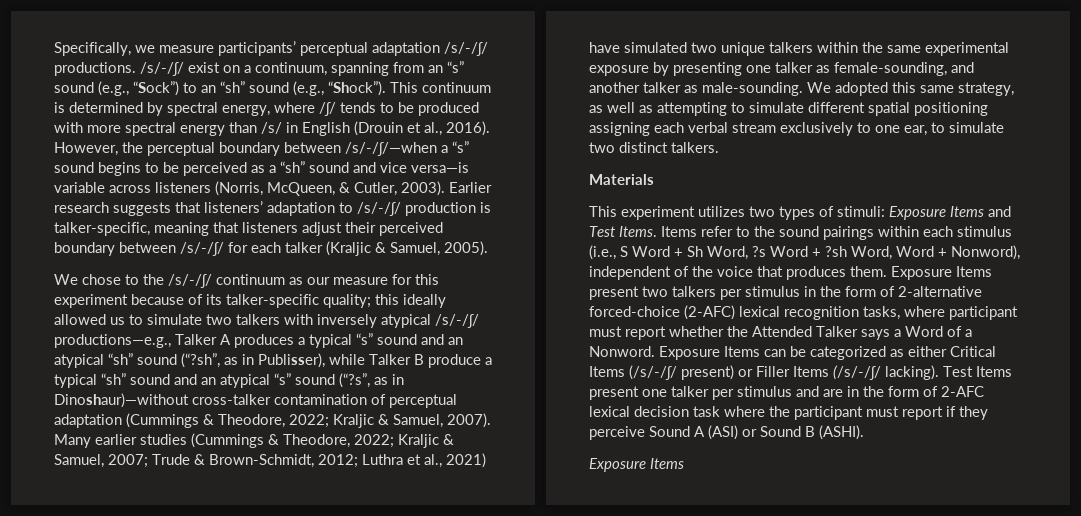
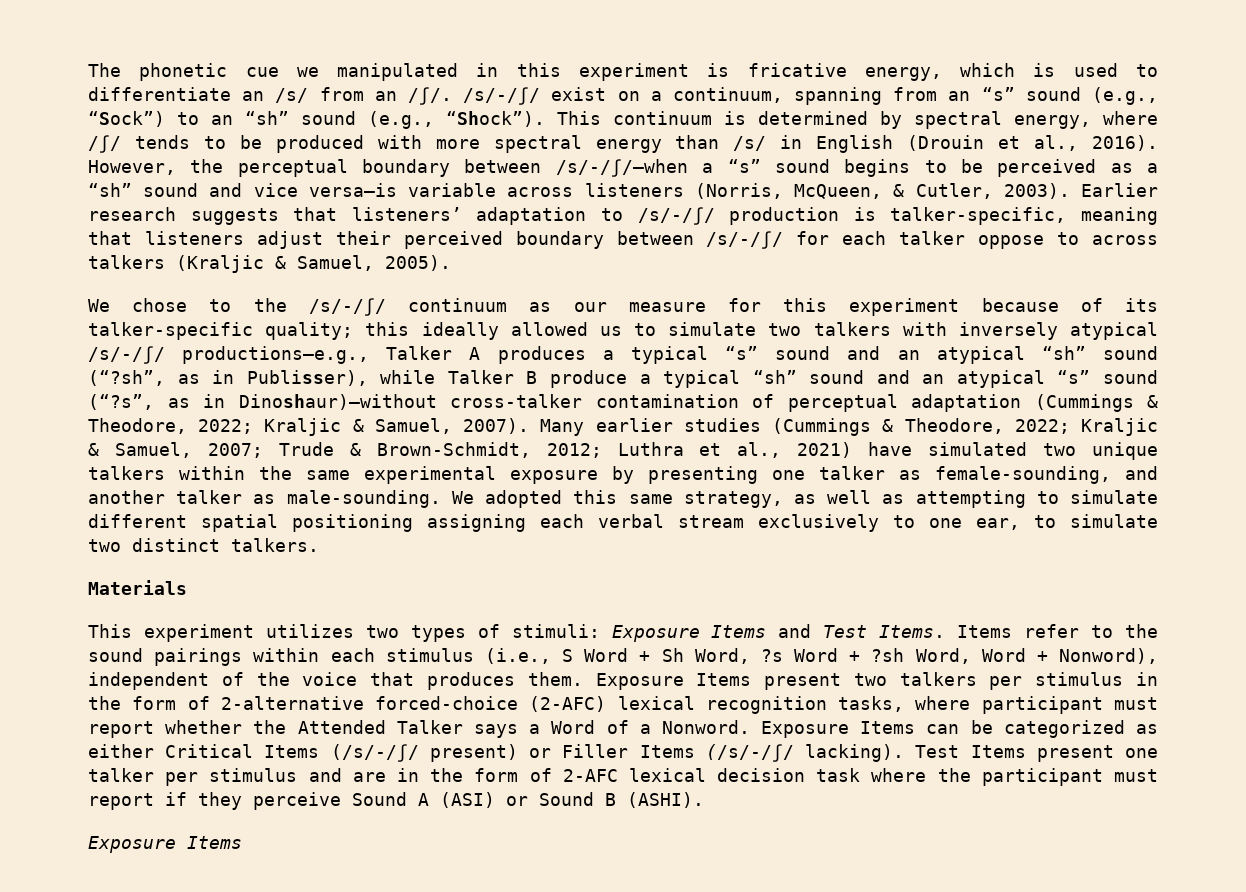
[54,41,488,56] [54,62,136,76] Specifically, we measure participants’ perceptual adaptation /s/-/ʃ/ productions. -> [88,63,1159,81] [88,87,452,105] The phonetic cue we manipulated in this experiment is fricative energy, which is used to differentiate an /s/ from an /ʃ/.
(323, 247) none -> [978,232,1158,249] [88,255,165,269] oppose to across talkers

